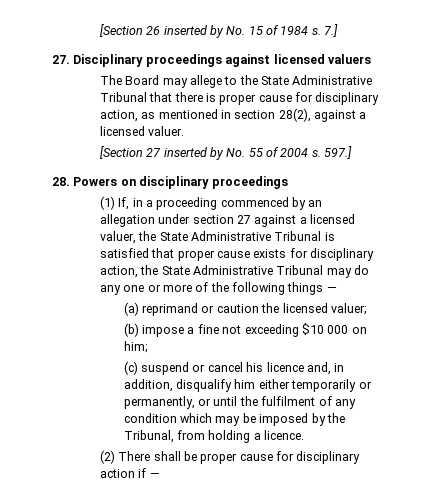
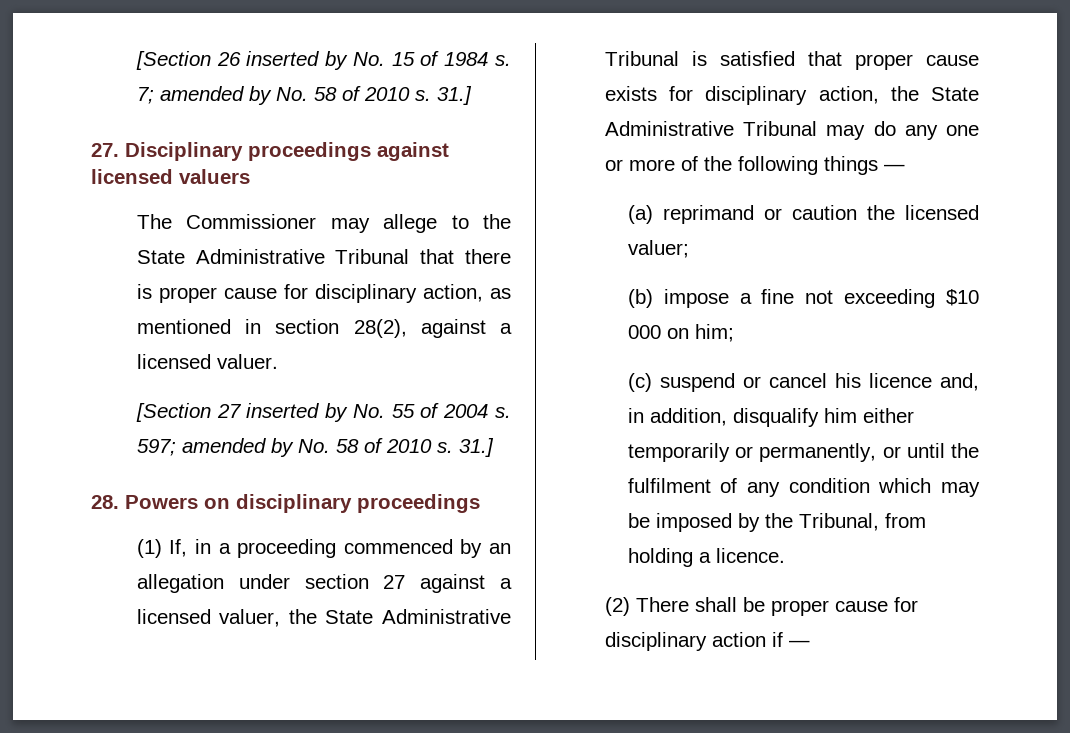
[324,24,339,37] 7.] -> [136,86,472,105] 7; amended by No. 58 of 2010 s. 31.]
[125,75,160,85] Board -> [186,214,317,229] Commissioner
[324,146,353,159] 597.] -> [136,438,494,457] 597; amended by No. 58 of 2010 s. 31.]

